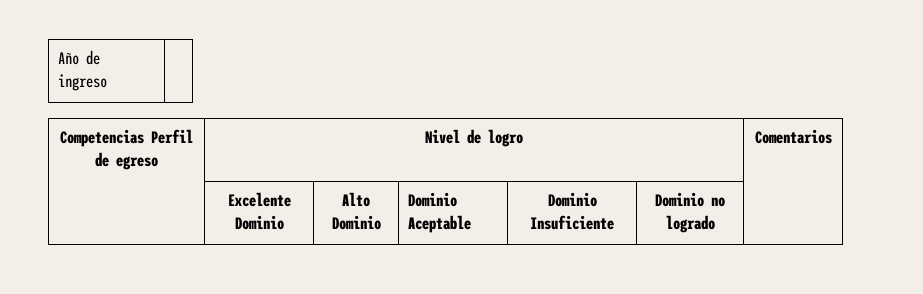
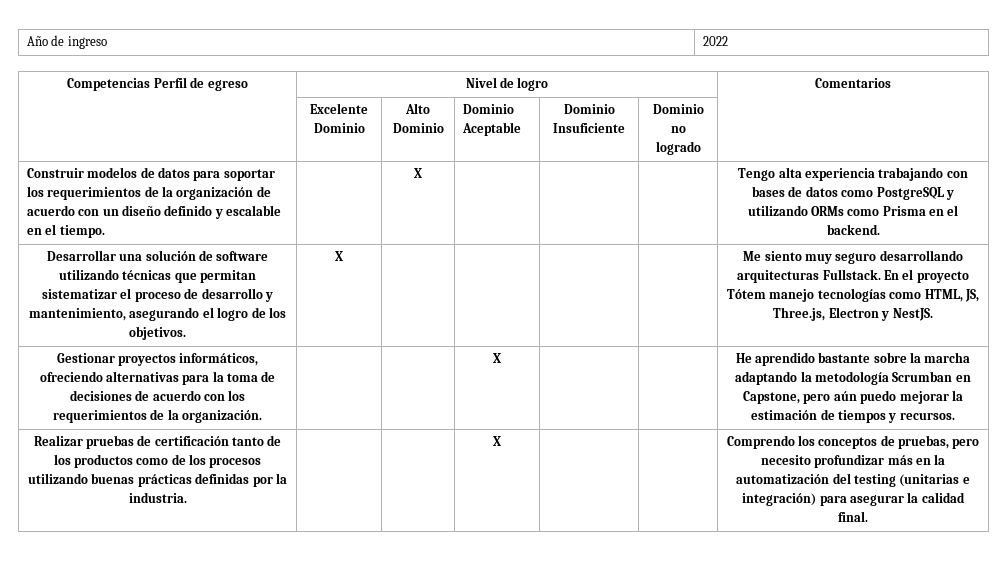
(108, 82) none -> [702,36,728,46] 2022
(715, 224) none -> [26,167,275,181] [26,186,271,200] [26,205,282,219] [26,224,105,238] [414,168,422,178] [738,167,968,181] [752,186,954,200] [747,205,959,216] [826,224,880,235] [46,250,269,261] [58,269,257,283] [42,288,273,302] [29,307,286,321] [129,326,186,340] [335,251,343,261] [743,250,963,264] [737,269,969,283] [727,288,979,302] [773,307,933,321] [56,353,259,366] [39,371,276,385] [69,390,246,401] [52,409,263,423] [493,353,501,363] [735,352,971,366] [735,371,971,385] [743,390,963,404] [751,409,955,423] [33,435,282,449] [53,454,262,468] [28,473,287,487] [128,492,187,503] [493,436,501,446] [726,435,980,449] [760,454,946,468] [736,473,970,487] [742,492,965,506] [838,511,868,522] // Construir modelos de datos para soportar los requerimientos de la organización de acuerdo con un diseño definido y escalable en el tiempo. | | X | | | | Tengo alta experiencia trabajando con bases de datos como PostgreSQL y utilizando ORMs como Prisma en el backend. // Desarrollar una solución de software utilizando técnicas que permitan sistematizar el proceso de desarrollo y mantenimiento, asegurando el logro de los objetivos. | X | | | | | Me siento muy seguro desarrollando arquitecturas Fullstack. En el proyecto Tótem manejo tecnologías como HTML, JS, Three.js, Electron y NestJS. // Gestionar proyectos informáticos, ofreciendo alternativas para la toma de decisiones de acuerdo con los requerimientos de la organización. | | | X | | | He aprendido bastante sobre la marcha adaptando la metodología Scrumban en Capstone, pero aún puedo mejorar la estimación de tiempos y recursos. // Realizar pruebas de certificación tanto de los productos como de los procesos utilizando buenas prácticas definidas por la industria. | | | X | | | Comprendo los conceptos de pruebas, pero necesito profundizar más en la automatización del testing (unitarias e integración) para asegurar la calidad final.

